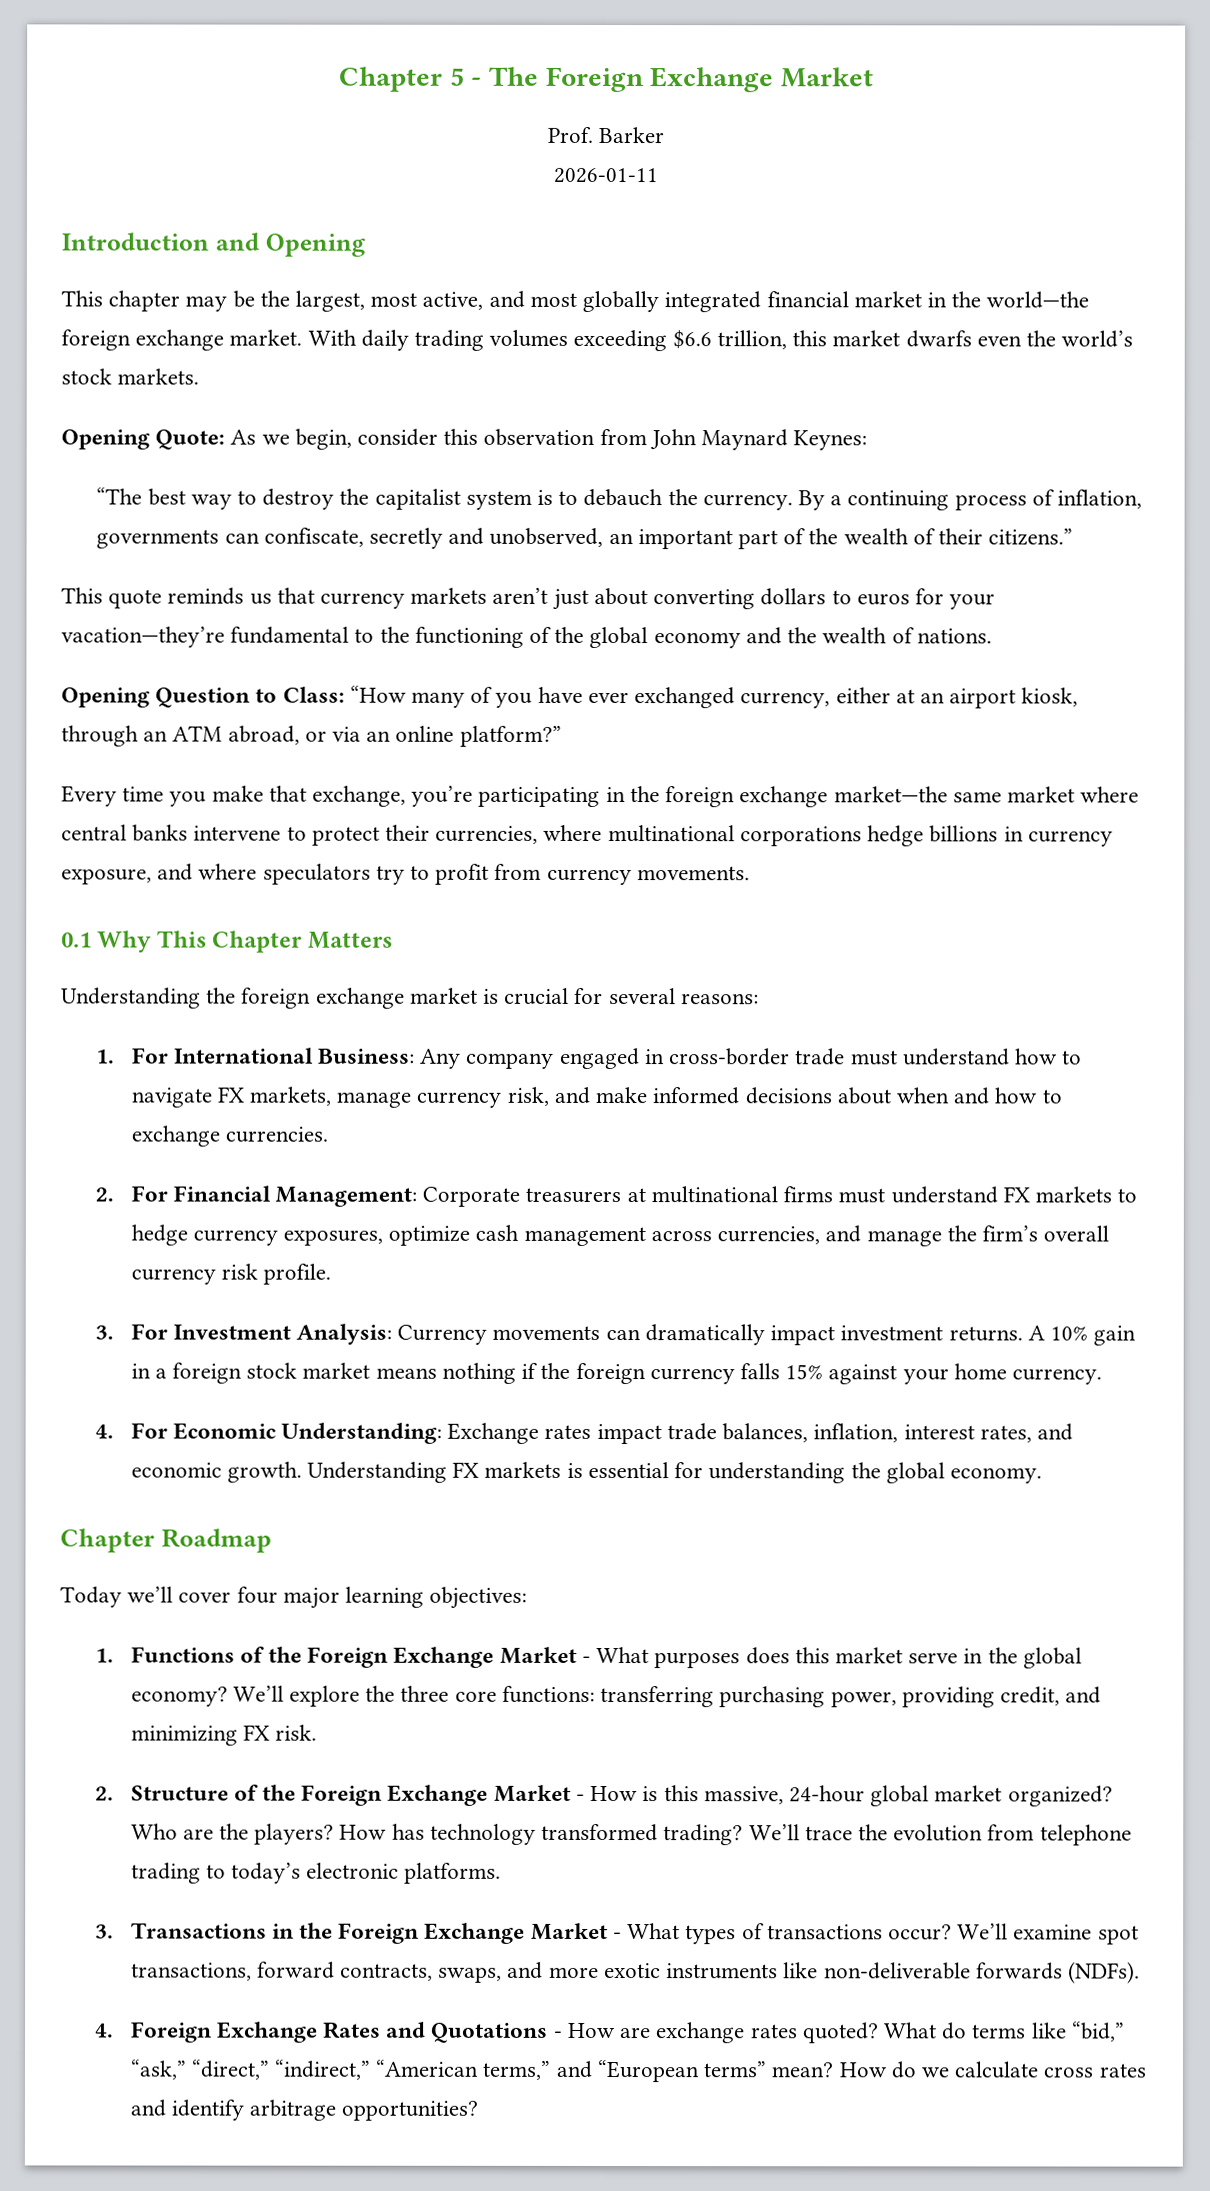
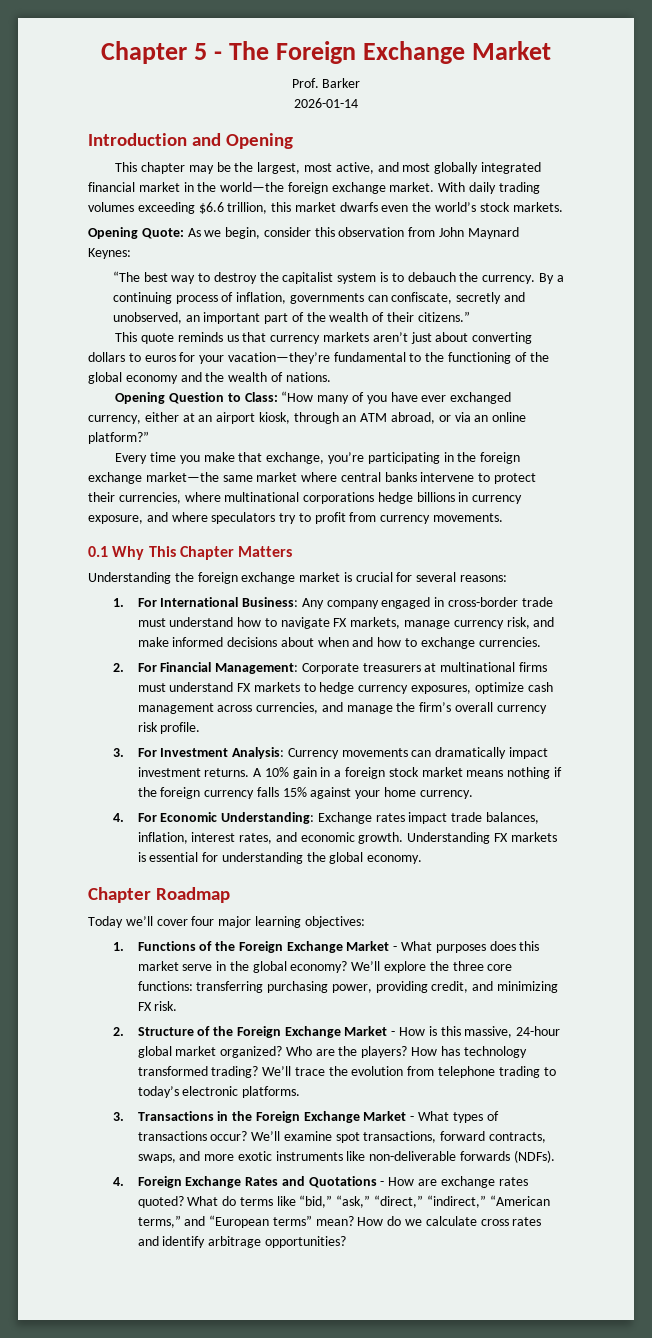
[553,167,658,184] 2026-01-11 -> [294,98,358,108] 2026-01-14

